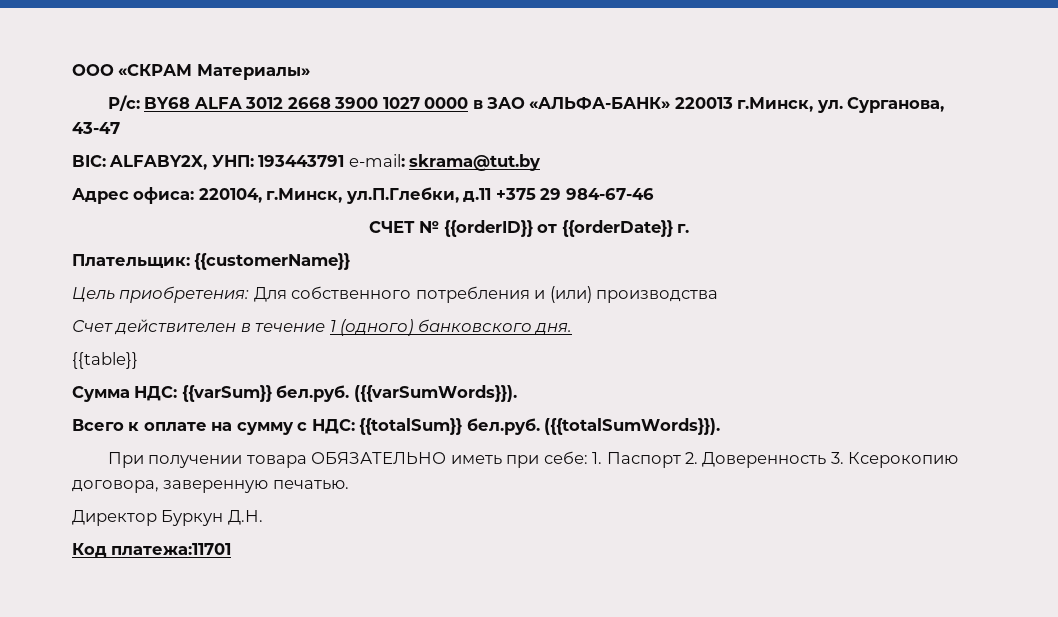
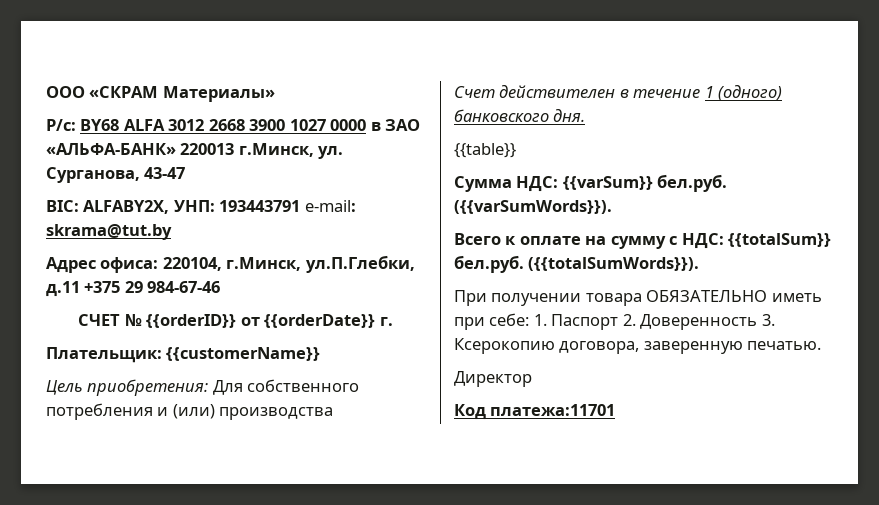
[161,510,263,526] Буркун Д.Н. -> (532, 379) none

